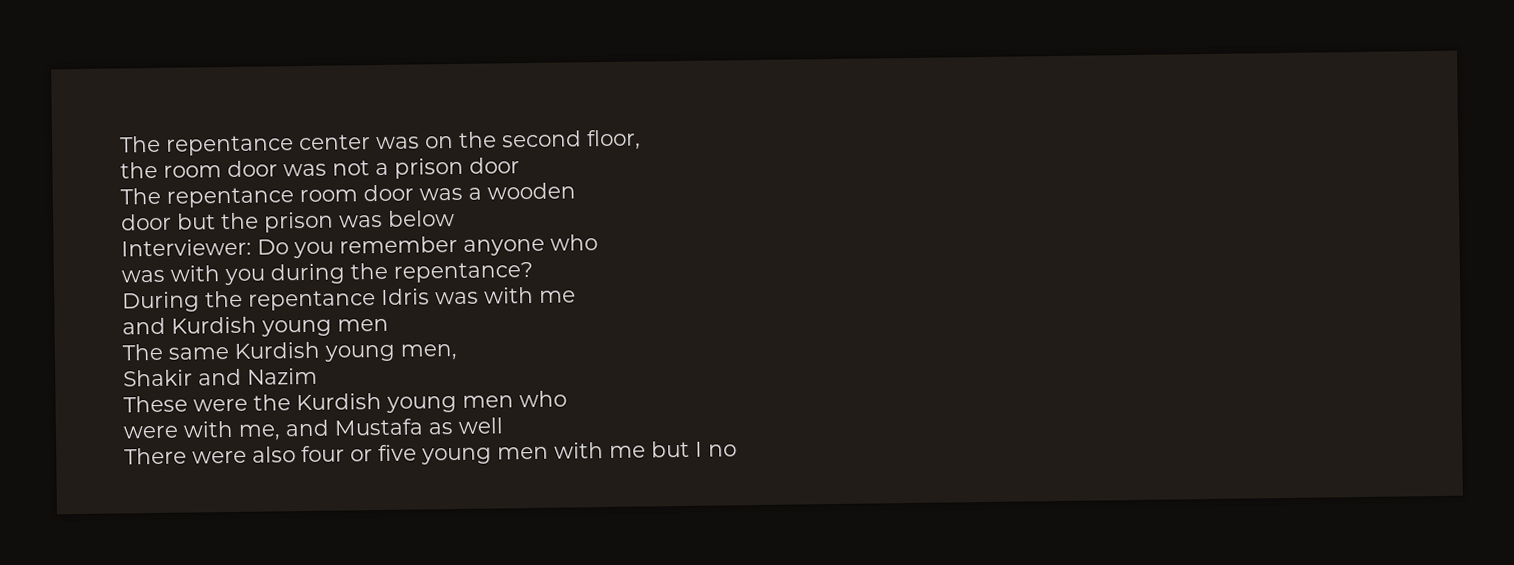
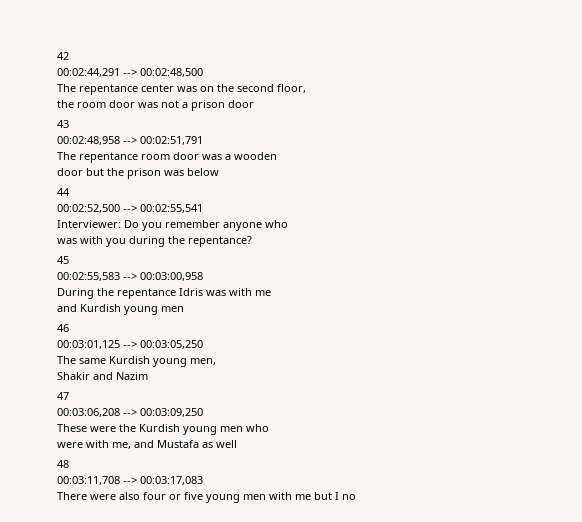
(120, 144) none -> [57,52,69,60] [57,68,203,77] 42 // 00:02:44,291 --> 00:02:48,500 //
(520, 165) none -> [57,120,69,128] [57,136,203,145] // 43 // 00:02:48,958 --> 00:02:51,791
(455, 218) none -> [57,188,70,196] [57,204,203,213] // 44 // 00:02:52,500 --> 00:02:55,541
(533, 272) none -> [57,256,69,264] [57,272,203,281] // 45 // 00:02:55,583 --> 00:03:00,958
(389, 325) none -> [57,324,69,332] [57,340,203,349] // 46 // 00:03:01,125 --> 00:03:05,250
(318, 376) none -> [57,392,69,400] [57,408,203,417] // 47 // 00:03:06,208 --> 00:03:09,250
(503, 425) none -> [57,460,69,468] [57,476,203,485] // 48 // 00:03:11,708 --> 00:03:17,083

